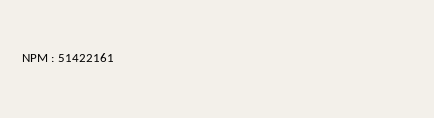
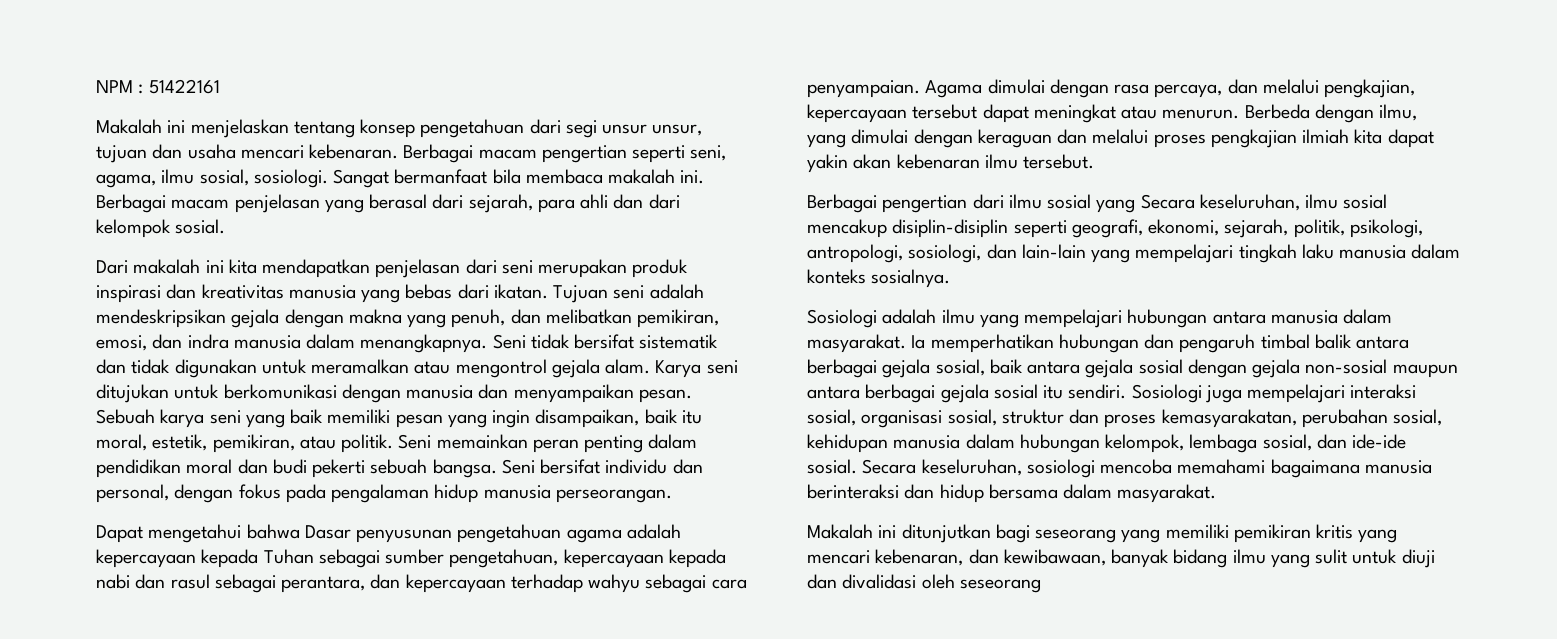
(114, 57) none -> [96,119,703,138] [96,144,727,163] [96,169,705,188] [96,194,680,213] [96,219,226,238] [96,259,689,278] [96,284,704,303] [96,309,720,328] [96,334,719,353] [96,359,738,378] [96,384,692,403] [96,409,702,428] [96,434,698,453] [96,459,703,478] [96,484,672,503] [96,524,681,543] [96,549,726,568] [96,574,747,593] [807,79,1416,98] [807,104,1418,123] [807,129,1434,148] [807,154,1095,173] [807,194,1388,213] [807,219,1423,238] [807,244,1461,263] [807,269,951,288] [807,309,1393,328] [807,334,1410,353] [807,359,1458,378] [807,384,1417,403] [807,409,1443,428] [807,434,1407,453] [807,459,1432,478] [807,484,1217,503] [807,524,1398,543] [807,549,1435,568] [807,574,1041,593] // Makalah ini menjelaskan tentang konsep pengetahuan dari segi unsur unsur, tujuan dan usaha mencari kebenaran. Berbagai macam pengertian seperti seni, agama, ilmu sosial, sosiologi. Sangat bermanfaat bila membaca makalah ini. Berbagai macam penjelasan yang berasal dari sejarah, para ahli dan dari kelompok sosial. // Dari makalah ini kita mendapatkan penjelasan dari seni merupakan produk inspirasi dan kreativitas manusia yang bebas dari ikatan. Tujuan seni adalah mendeskripsikan gejala dengan makna yang penuh, dan melibatkan pemikiran, emosi, dan indra manusia dalam menangkapnya. Seni tidak bersifat sistematik dan tidak digunakan untuk meramalkan atau mengontrol gejala alam. Karya seni ditujukan untuk berkomunikasi dengan manusia dan menyampaikan pesan. Sebuah karya seni yang baik memiliki pesan yang ingin disampaikan, baik itu moral, estetik, pemikiran, atau politik. Seni memainkan peran penting dalam pendidikan moral dan budi pekerti sebuah bangsa. Seni bersifat individu dan personal, dengan fokus pada pengalaman hidup manusia perseorangan. // Dapat mengetahui bahwa Dasar penyusunan pengetahuan agama adalah kepercayaan kepada Tuhan sebagai sumber pengetahuan, kepercayaan kepada nabi dan rasul sebagai perantara, dan kepercayaan terhadap wahyu sebagai cara penyampaian. Agama dimulai dengan rasa percaya, dan melalui pengkajian, kepercayaan tersebut dapat meningkat atau menurun. Berbeda dengan ilmu, yang dimulai dengan keraguan dan melalui proses pengkajian ilmiah kita dapat yakin akan kebenaran ilmu tersebut. // Berbagai pengertian dari ilmu sosial yang Secara keseluruhan, ilmu sosial mencakup disiplin-disiplin seperti geografi, ekonomi, sejarah, politik, psikologi, antropologi, sosiologi, dan lain-lain yang mempelajari tingkah laku manusia dalam konteks sosialnya. // Sosiologi adalah ilmu yang mempelajari hubungan antara manusia dalam masyarakat. Ia memperhatikan hubungan dan pengaruh timbal balik antara berbagai gejala sosial, baik antara gejala sosial dengan gejala non-sosial maupun antara berbagai gejala sosial itu sendiri. Sosiologi juga mempelajari interaksi sosial, organisasi sosial, struktur dan proses kemasyarakatan, perubahan sosial, kehidupan manusia dalam hubungan kelompok, lembaga sosial, dan ide-ide sosial. Secara keseluruhan, sosiologi mencoba memahami bagaimana manusia berinteraksi dan hidup bersama dalam masyarakat. // Makalah ini ditunjutkan bagi seseorang yang memiliki pemikiran kritis yang mencari kebenaran, dan kewibawaan, banyak bidang ilmu yang sulit untuk diuji dan divalidasi oleh seseorang

